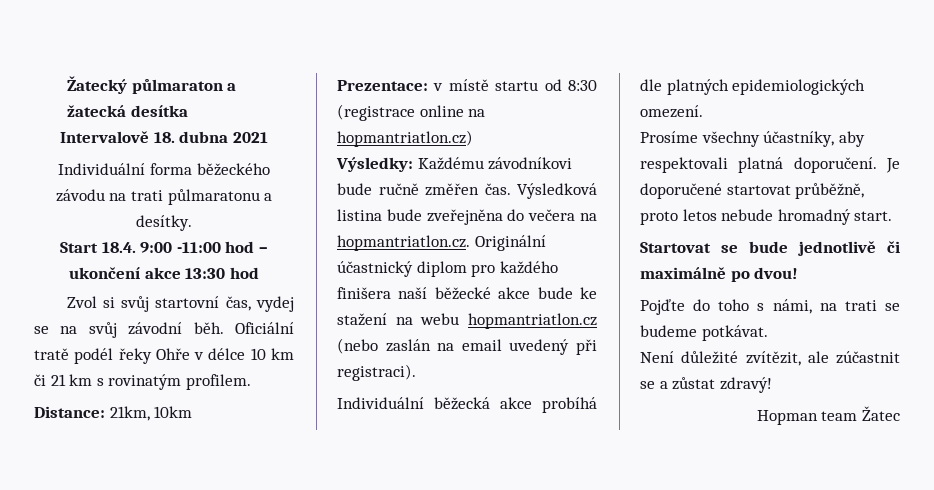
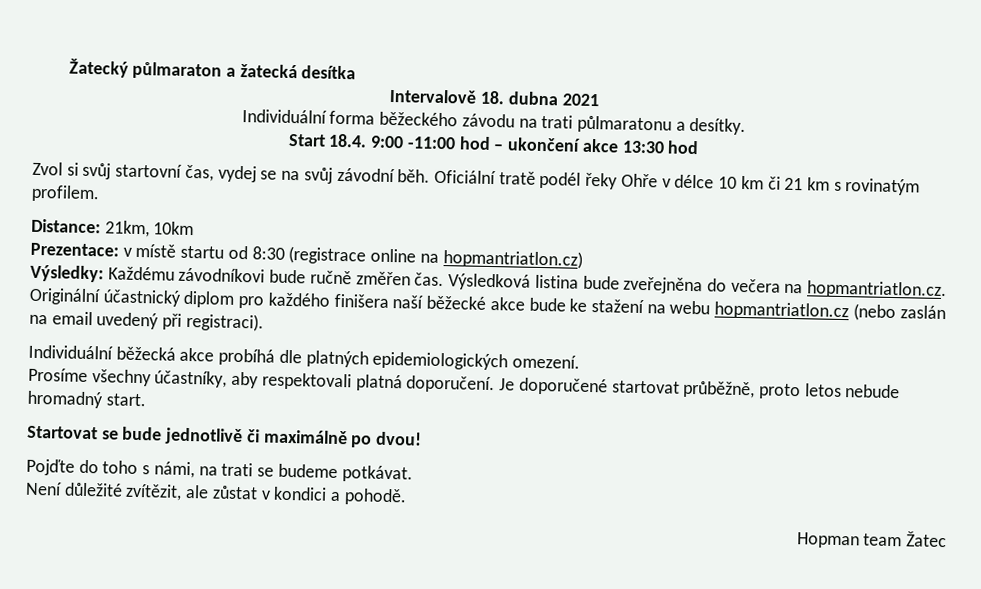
[836,351,900,364] [640,377,772,393] zúčastnit se a zůstat zdravý! -> [211,485,407,506] zůstat v kondici a pohodě.

